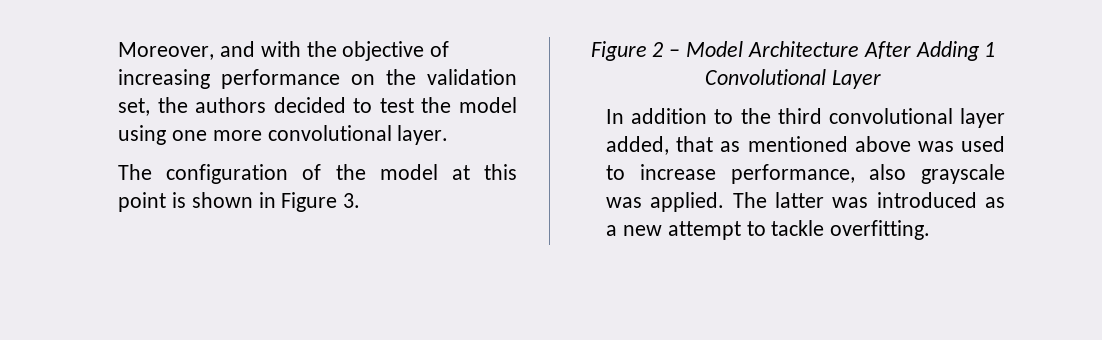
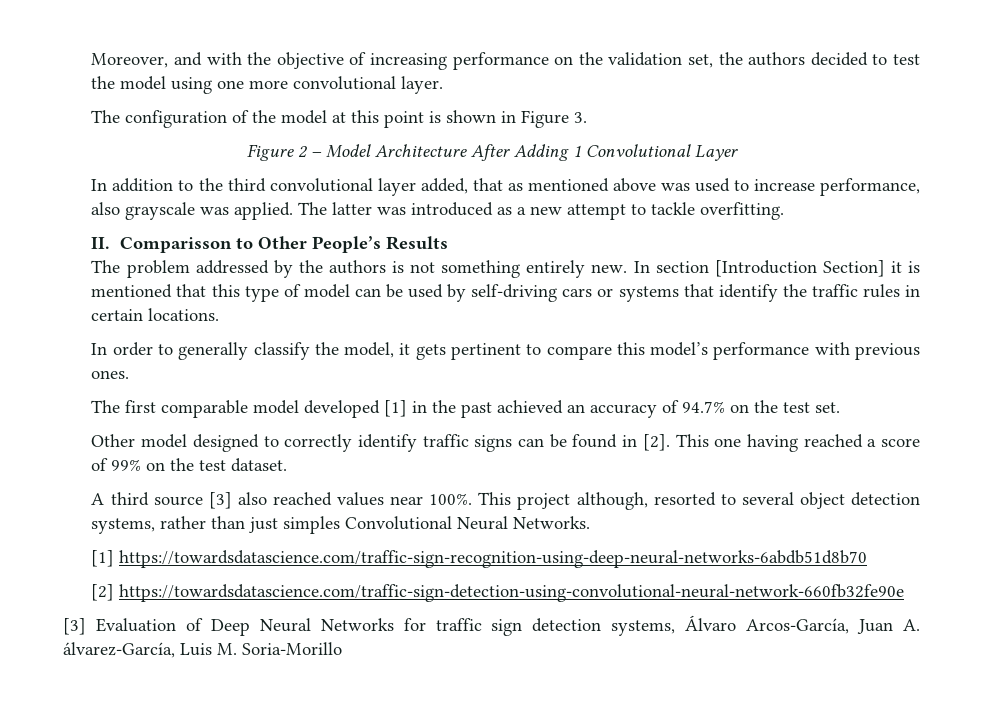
(931, 230) none -> [91,236,448,253] [91,260,921,278] [91,284,921,302] [91,308,220,321] [91,342,921,360] [91,370,130,379] [91,400,841,418] [91,434,920,452] [91,458,288,472] [91,492,921,510] [91,516,591,534] [91,550,868,568] [91,584,905,602] [63,615,921,636] [63,642,342,658] // II. Comparisson to Other People’s Results // The problem addressed by the authors is not something entirely new. In section [Introduction Section] it is mentioned that this type of model can be used by self-driving cars or systems that identify the traffic rules in certain locations. // In order to generally classify the model, it gets pertinent to compare this model’s performance with previous ones. // The first comparable model developed [1] in the past achieved an accuracy of 94.7% on the test set. // Other model designed to correctly identify traffic signs can be found in [2]. This one having reached a score of 99% on the test dataset. // A third source [3] also reached values near 100%. This project although, resorted to several object detection systems, rather than just simples Convolutional Neural Networks. // [1] https://towardsdatascience.com/traffic-sign-recognition-using-deep-neural-networks-6abdb51d8b70 // [2] https://towardsdatascience.com/traffic-sign-detection-using-convolutional-neural-network-660fb32fe90e // [3] Evaluation of Deep Neural Networks for traffic sign detection systems, Álvaro Arcos-García, Juan A. álvarez-García, Luis M. Soria-Morillo

